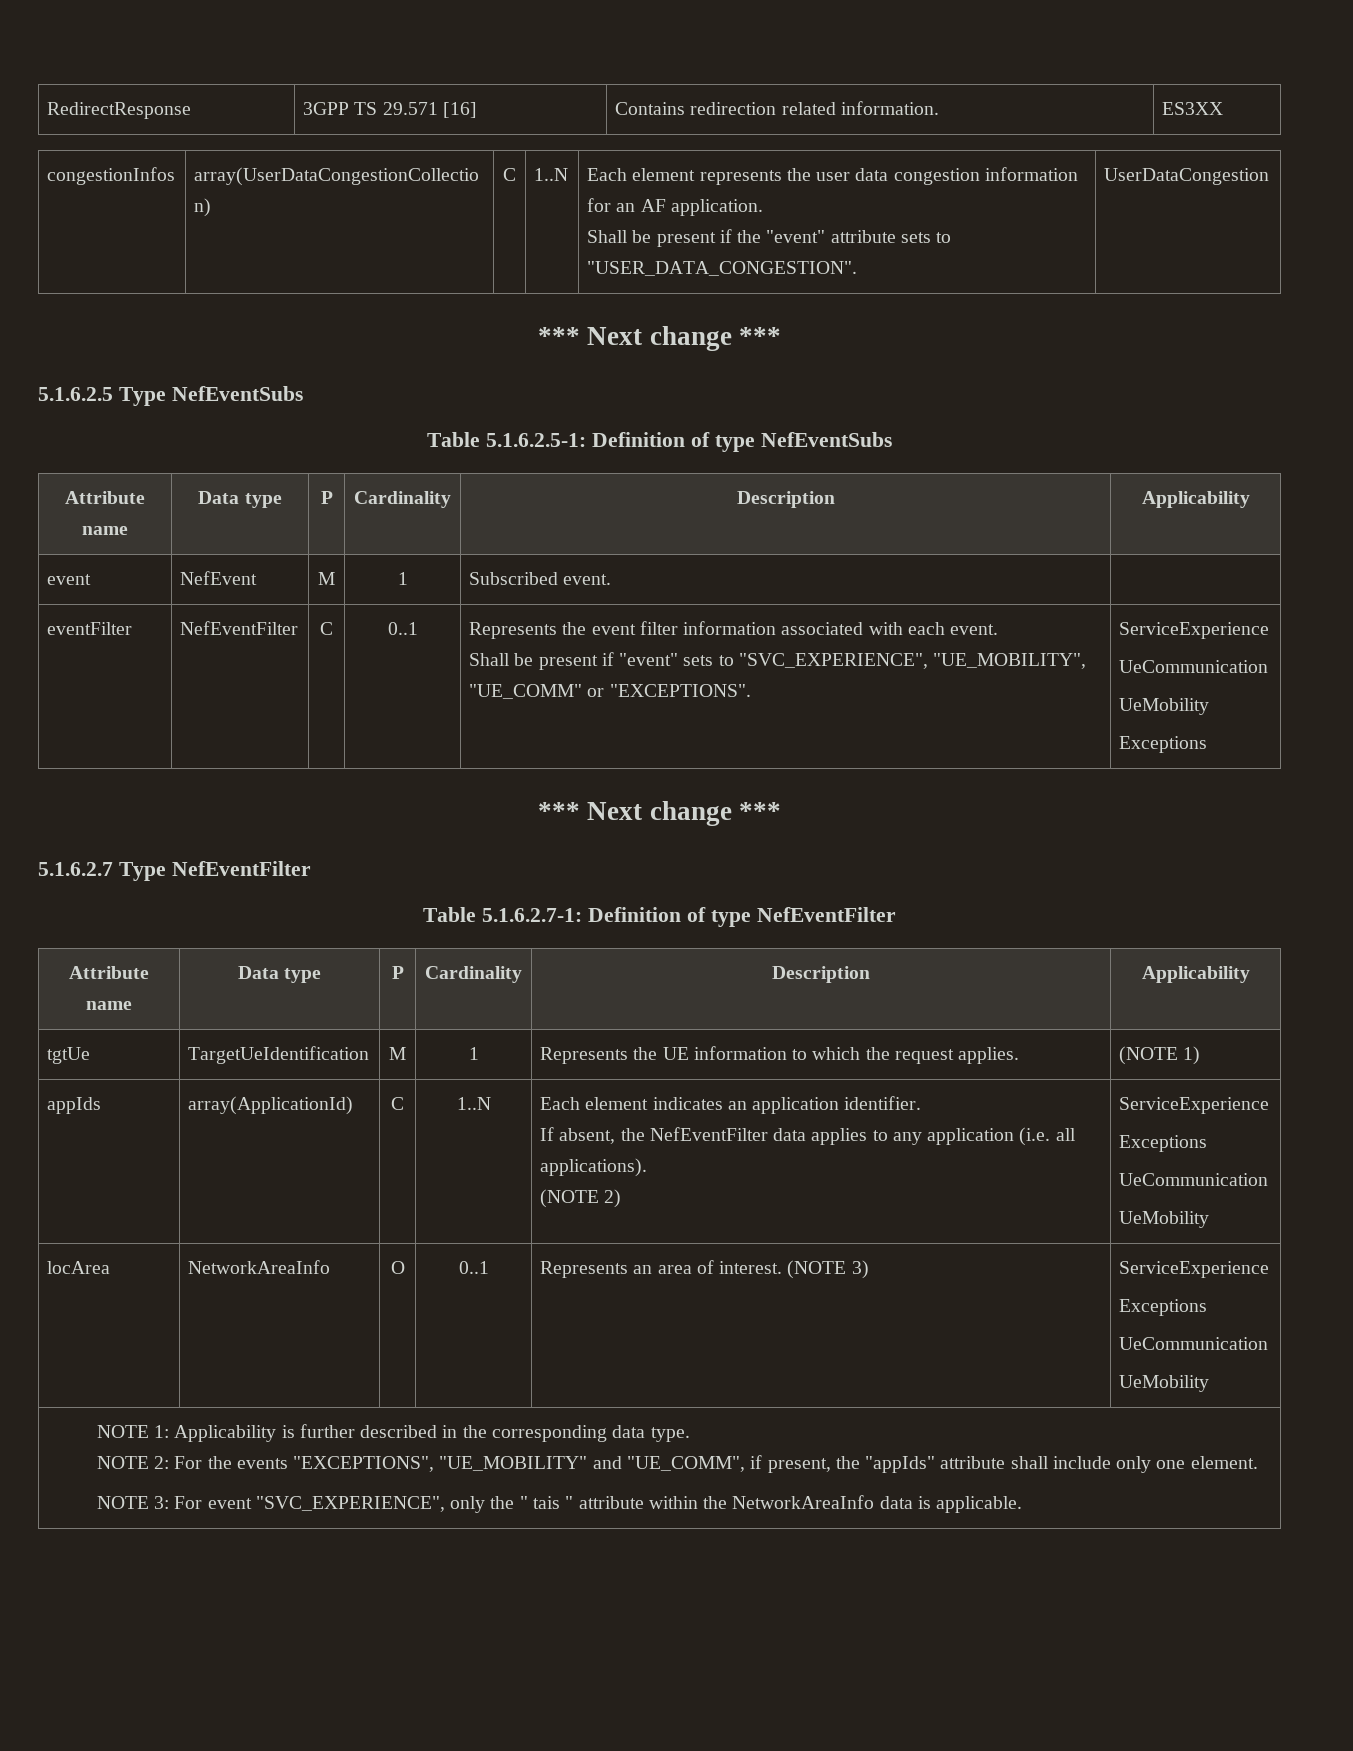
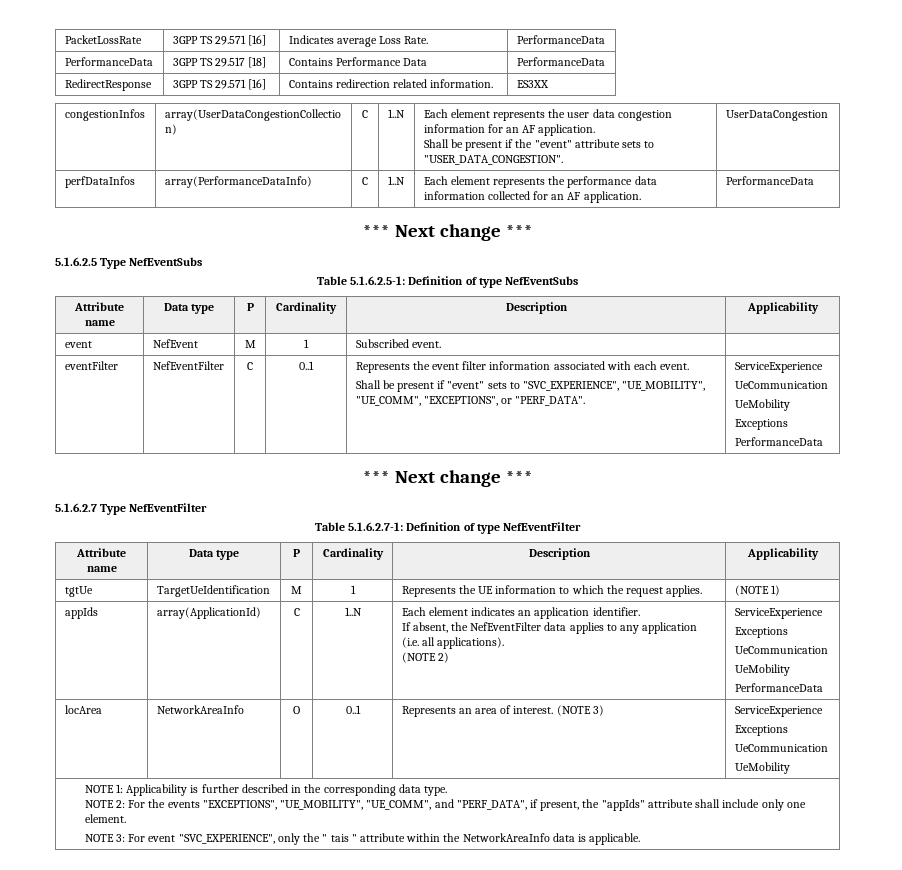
(47, 110) none -> [64,35,142,44] [172,35,267,46] [288,35,429,47] [516,35,605,44] [64,57,153,66] [172,57,267,68] [288,57,428,66] [516,57,605,66] PacketLossRate | 3GPP TS 29.571 [16] | Indicates average Loss Rate. | PerformanceData // PerformanceData | 3GPP TS 29.517 [18] | Contains Performance Data | PerformanceData //
(1270, 176) none -> [64,176,135,188] [164,176,312,188] [362,177,368,185] [387,176,405,185] [423,176,657,188] [423,191,641,203] [725,176,814,185] // perfDataInfos | array(PerformanceDataInfo) | C | 1..N | Each element represents the performance data information collected for an AF application. | PerformanceData
[469,684,751,699] "UE_COMM" or "EXCEPTIONS". -> [355,396,586,406] "UE_COMM", "EXCEPTIONS", or "PERF_DATA".
(1208, 744) none -> [734,437,823,446] // PerformanceData
(1210, 1219) none -> [734,683,823,692] // PerformanceData
[439,1456,746,1472] "UE_MOBILITY" and "UE_COMM", -> [280,799,527,810] "UE_MOBILITY", "UE_COMM", and "PERF_DATA",

